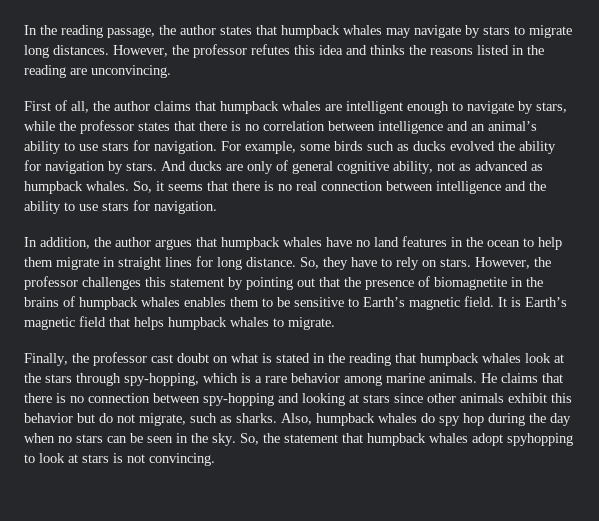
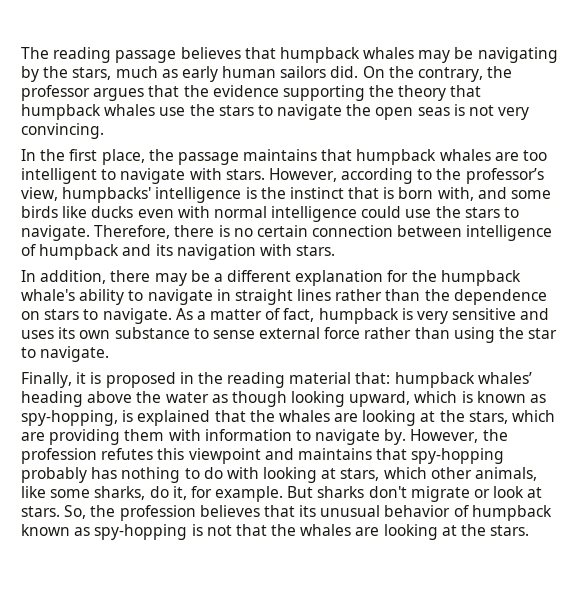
[24,25,572,38] [24,44,544,58] [24,65,171,78] [24,100,567,114] [24,120,537,134] [24,140,556,154] [24,160,543,174] [24,181,546,194] [24,200,217,214] [24,236,562,250] [24,256,551,270] [24,276,543,290] [24,296,567,310] [24,316,335,330] [24,352,564,366] [24,373,563,386] [24,393,572,406] [24,413,571,426] [24,433,573,446] [24,453,215,466] In the reading passage, the author states that humpback whales may navigate by stars to migrate long distances. However, the professor refutes this idea and thinks the reasons listed in the reading are unconvincing. // First of all, the author claims that humpback whales are intelligent enough to navigate by stars, while the professor states that there is no correlation between intelligence and an animal’s ability to use stars for navigation. For example, some birds such as ducks evolved the ability for navigation by stars. And ducks are only of general cognitive ability, not as advanced as humpback whales. So, it seems that there is no real connection between intelligence and the ability to use stars for navigation. // In addition, the author argues that humpback whales have no land features in the ocean to help them migrate in straight lines for long distance. So, they have to rely on stars. However, the professor challenges this statement by pointing out that the presence of biomagnetite in the brains of humpback whales enables them to be sensitive to Earth’s magnetic field. It is Earth’s magnetic field that helps humpback whales to migrate. // Finally, the professor cast doubt on what is stated in the reading that humpback whales look at the stars through spy-hopping, which is a rare behavior among marine animals. He claims that there is no connection between spy-hopping and looking at stars since other animals exhibit this behavior but do not migrate, such as sharks. Also, humpback whales do spy hop during the day when no stars can be seen in the sky. So, the statement that humpback whales adopt spyhopping to look at stars is not convincing. -> [21,47,558,63] [21,66,513,82] [21,85,482,101] [21,104,530,120] [21,123,104,139] [21,149,548,165] [21,168,544,184] [21,187,552,203] [21,206,520,222] [21,225,553,241] [21,244,336,260] [21,270,521,286] [21,289,547,305] [21,308,550,324] [21,327,558,343] [21,346,110,362] [21,372,532,388] [21,391,547,407] [21,410,556,426] [21,429,508,445] [21,448,505,464] [21,467,538,483] [21,486,543,502] [21,505,552,521] [21,524,530,540] The reading passage believes that humpback whales may be navigating by the stars, much as early human sailors did. On the contrary, the professor argues that the evidence supporting the theory that humpback whales use the stars to navigate the open seas is not very convincing. // In the first place, the passage maintains that humpback whales are too intelligent to navigate with stars. However, according to the professor’s view, humpbacks' intelligence is the instinct that is born with, and some birds like ducks even with normal intelligence could use the stars to navigate. Therefore, there is no certain connection between intelligence of humpback and its navigation with stars. // In addition, there may be a different explanation for the humpback whale's ability to navigate in straight lines rather than the dependence on stars to navigate. As a matter of fact, humpback is very sensitive and uses its own substance to sense external force rather than using the star to navigate. // Finally, it is proposed in the reading material that: humpback whales’ heading above the water as though looking upward, which is known as spy-hopping, is explained that the whales are looking at the stars, which are providing them with information to navigate by. However, the profession refutes this viewpoint and maintains that spy-hopping probably has nothing to do with looking at stars, which other animals, like some sharks, do it, for example. But sharks don't migrate or look at stars. So, the profession believes that its unusual behavior of humpback known as spy-hopping is not that the whales are looking at the stars.

